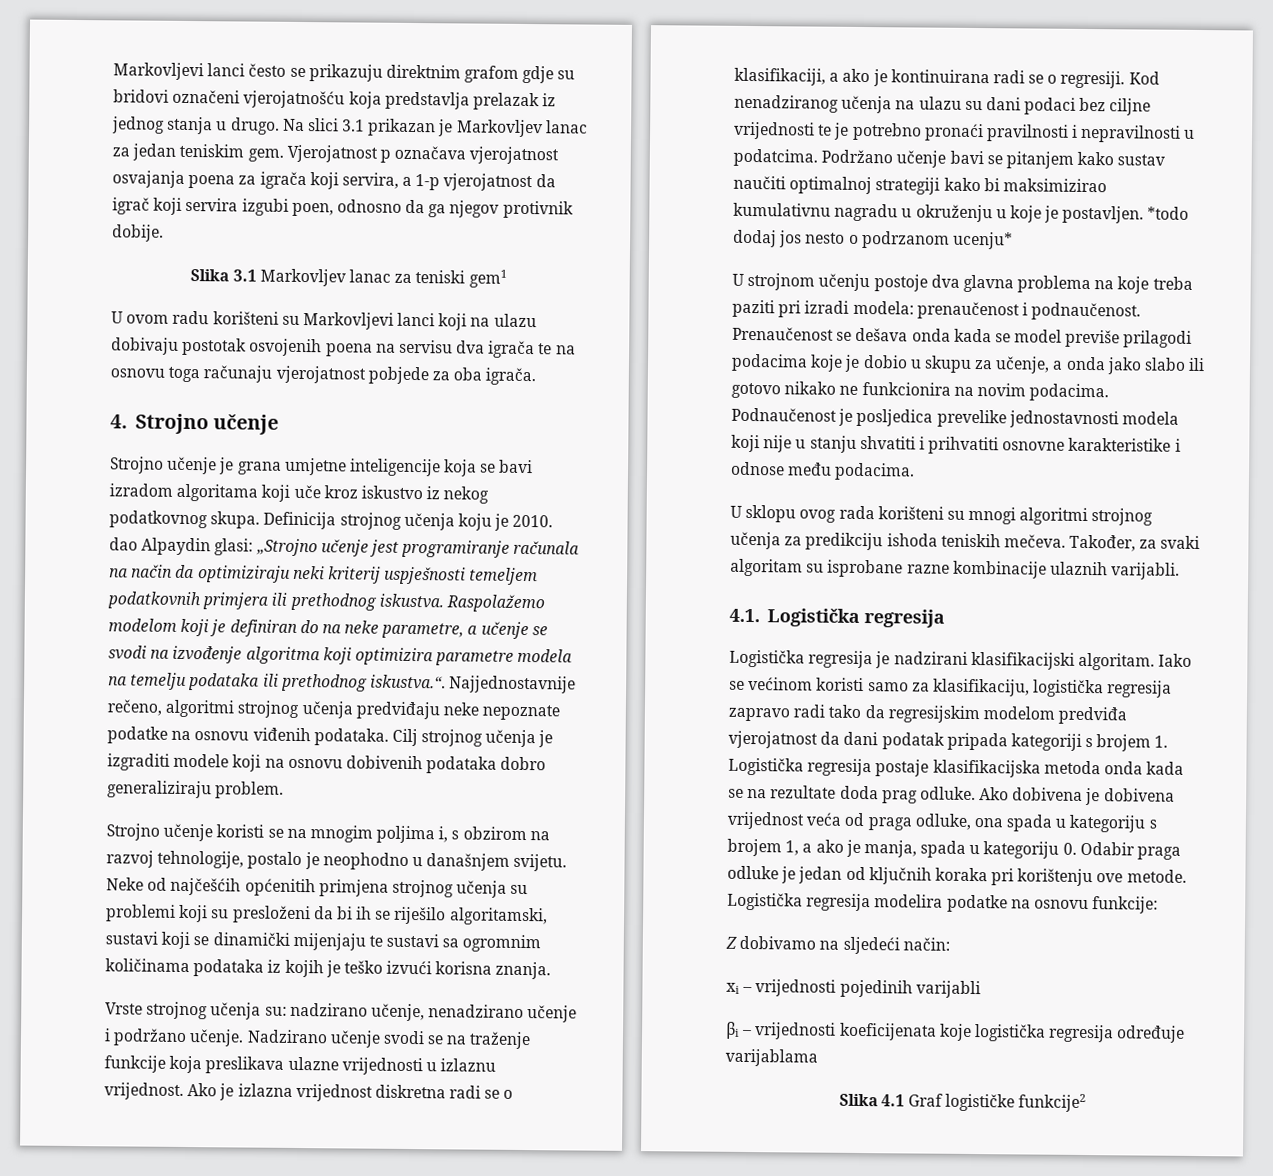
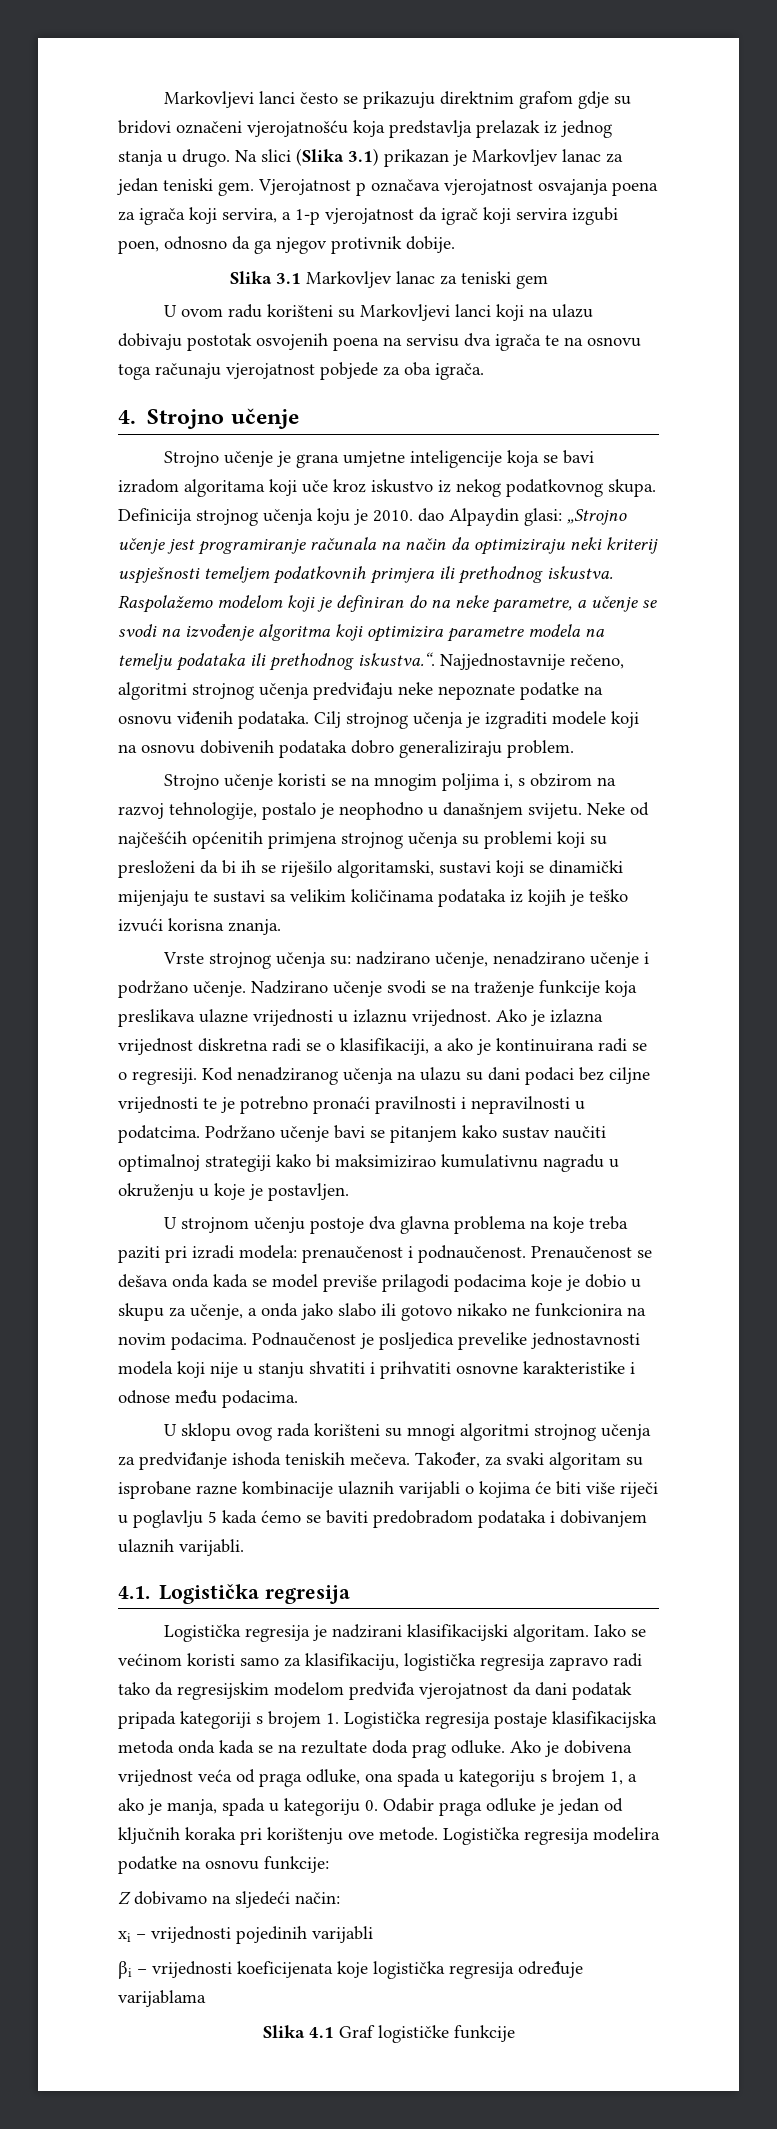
[342,119,366,132] 3.1 -> [296,148,379,166] (Slika 3.1)
[179,143,245,158] teniskim -> [163,178,213,191] teniski
[468,269,507,288] gem1 -> [515,275,548,289] gem
[462,934,542,953] ogromnim -> [290,889,346,902] velikim
[1147,206,1190,220] [733,229,1013,250] *todo dodaj jos nesto o podrzanom ucenju* -> (349, 1192) none
[805,532,884,551] predikciju -> [139,1452,227,1470] predviđanje
(1108, 568) none -> [399,1481,658,1498] [118,1510,647,1528] [118,1539,174,1553] varijabli o kojima će biti više riječi u poglavlju 5 kada ćemo se baviti predobradom podataka i dobivanjem ulaznih
[1012,787,1084,801] dobivena -> (541, 1746) none
[1018,1093,1087,1113] funkcije2 -> [453,2025,515,2042] funkcije

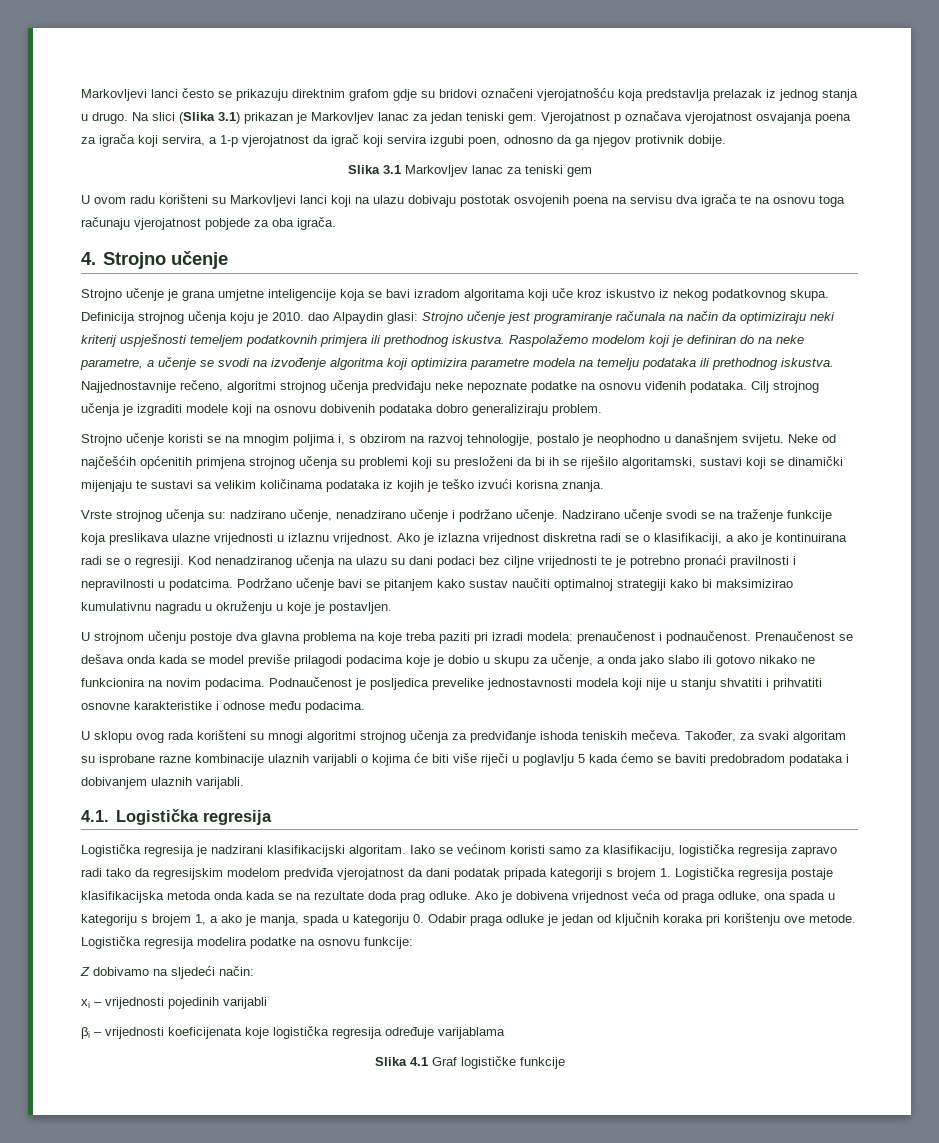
[567,509,627,525] „Strojno -> [422,312,463,324] Strojno
[358,652,435,666] iskustva.“. -> [781,358,834,367] iskustva.

